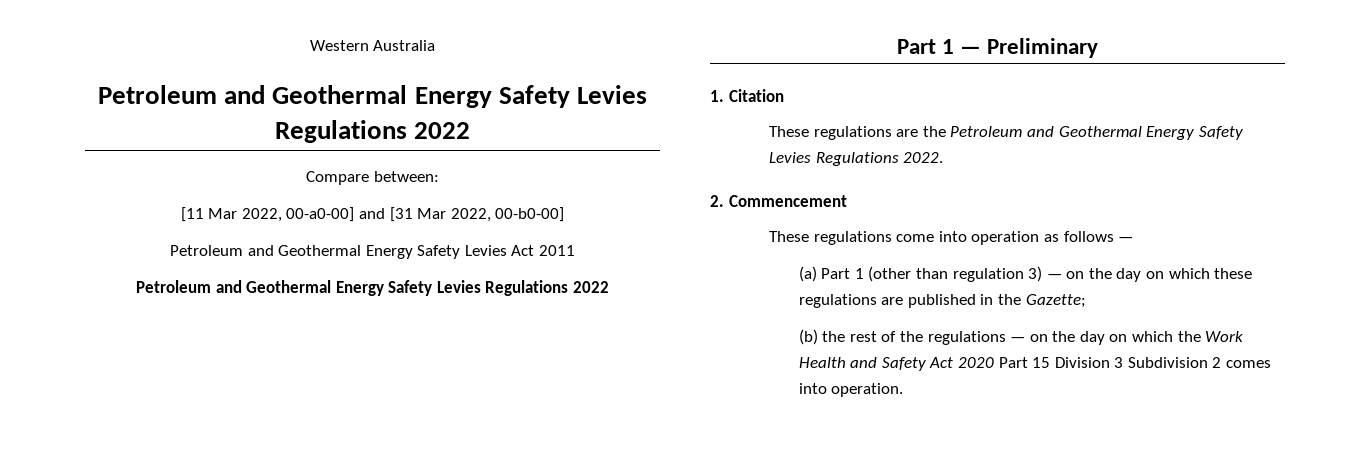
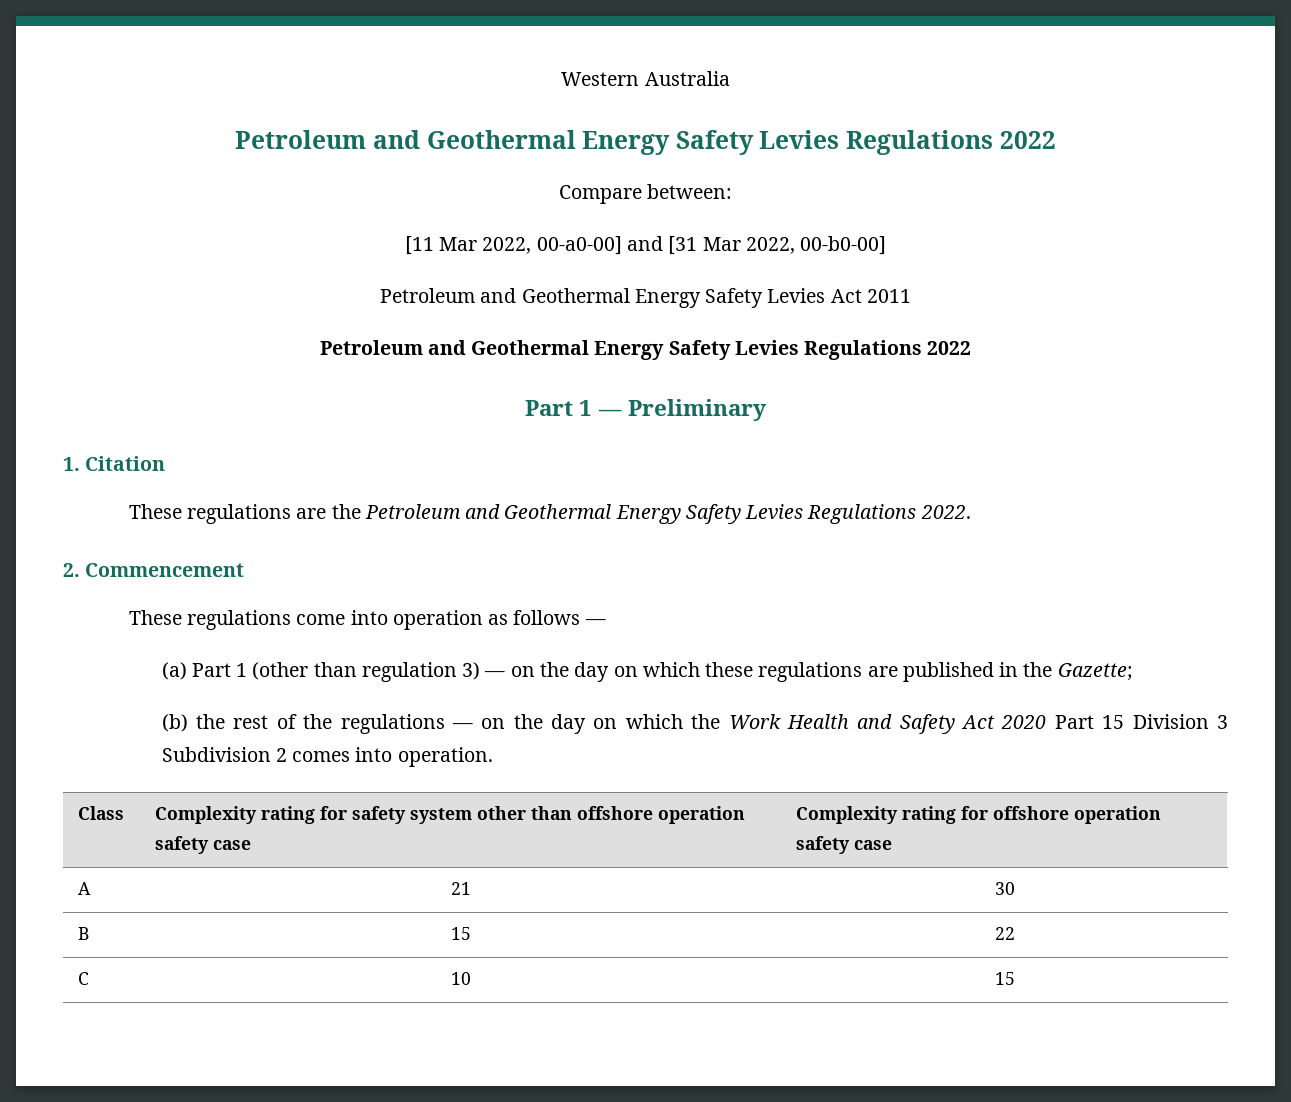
(904, 390) none -> [78,806,125,820] [155,806,746,824] [155,836,252,854] [796,806,1162,824] [796,836,893,854] [78,882,92,895] [451,882,471,895] [994,882,1015,895] [78,927,90,940] [451,927,471,940] [994,927,1015,940] [78,972,90,985] [451,972,471,985] [994,972,1015,985] // Class | Complexity rating for safety system other than offshore operation safety case | Complexity rating for offshore operation safety case // A | 21 | 30 // B | 15 | 22 // C | 10 | 15

